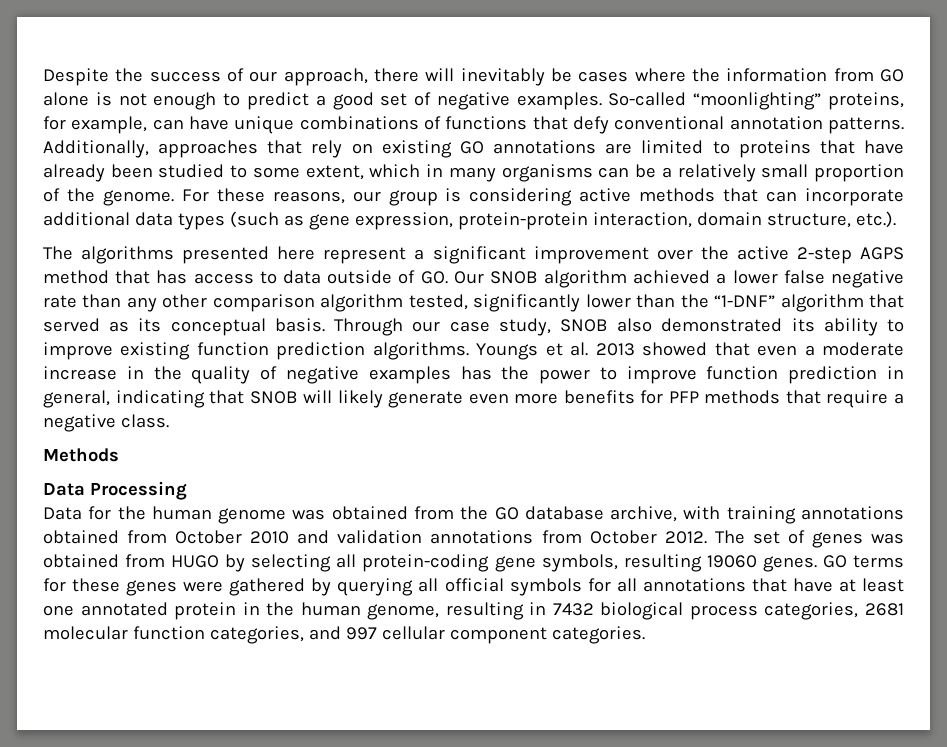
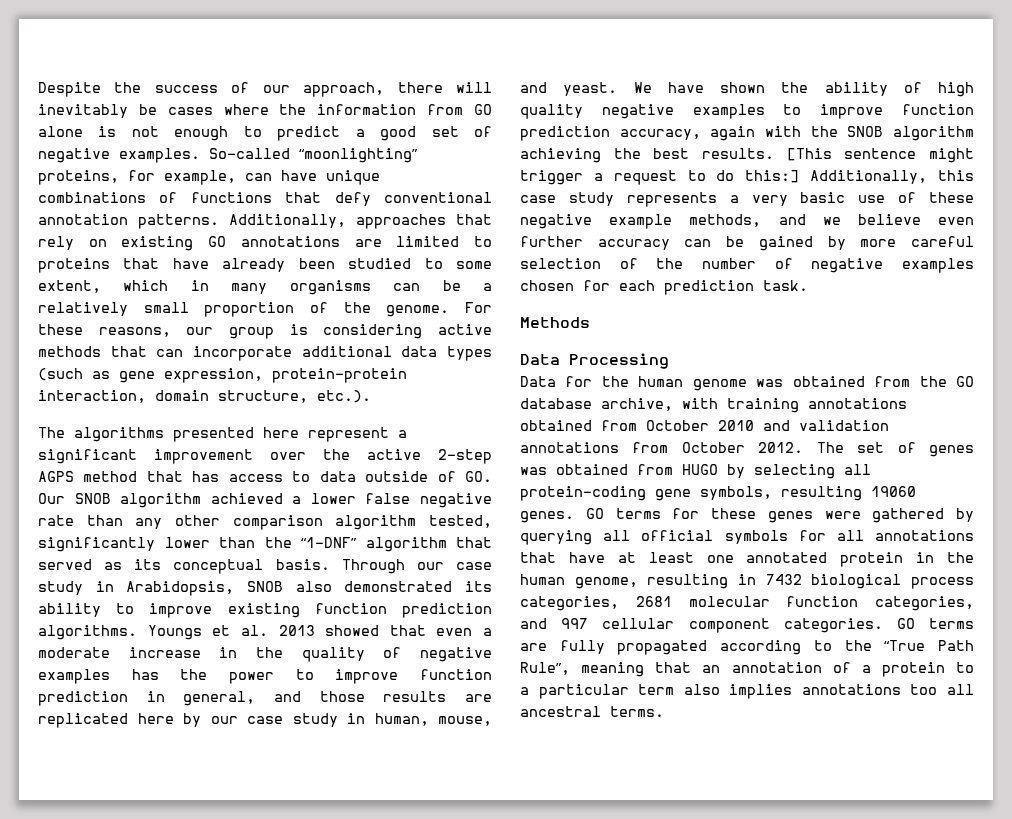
[498,318,551,336] study, -> [38,581,235,596] study in Arabidopsis,
[115,390,904,408] [43,414,169,432] indicating that SNOB will likely generate even more benefits for PFP methods that require a negative class. -> [274,691,493,702] [38,713,492,728] [520,82,974,97] [520,104,974,119] [520,126,974,141] [520,148,974,163] [520,170,974,185] [520,192,974,207] [520,214,974,229] [520,236,974,251] [520,258,974,273] [520,280,808,295] and those results are replicated here by our case study in human, mouse, and yeast. We have shown the ability of high quality negative examples to improve function prediction accuracy, again with the SNOB algorithm achieving the best results. [This sentence might trigger a request to do this:] Additionally, this case study represents a very basic use of these negative example methods, and we believe even further accuracy can be gained by more careful selection of the number of negative examples chosen for each prediction task.
(645, 635) none -> [896,618,974,629] [520,640,974,655] [520,662,974,677] [520,684,974,699] [520,706,664,717] GO terms are fully propagated according to the “True Path Rule”, meaning that an annotation of a protein to a particular term also implies annotations too all ancestral terms.

